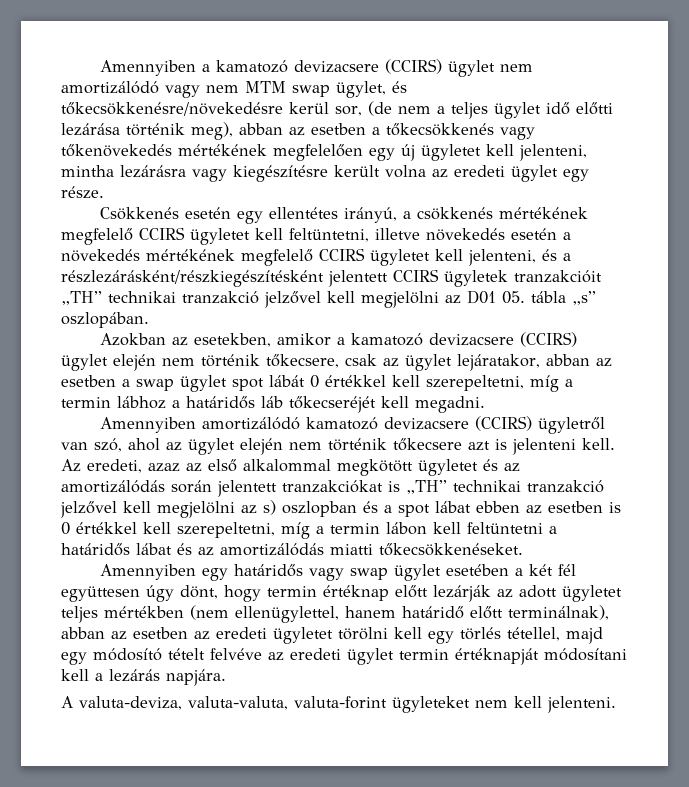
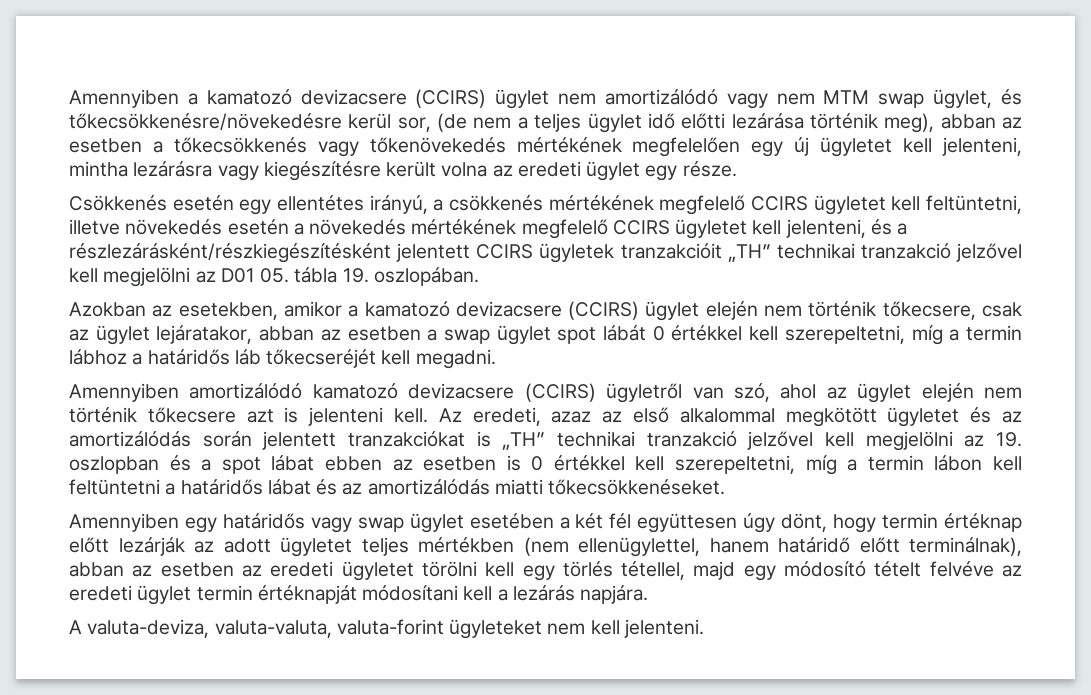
[572,291,596,305] „s” -> [342,268,369,283] 19.
[263,500,276,515] s) -> [995,432,1022,447] 19.

